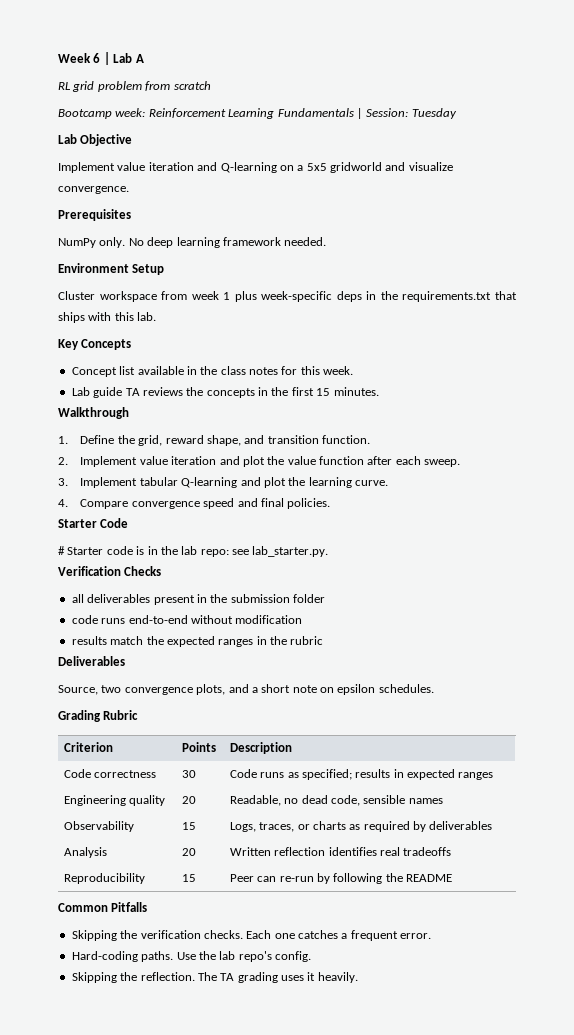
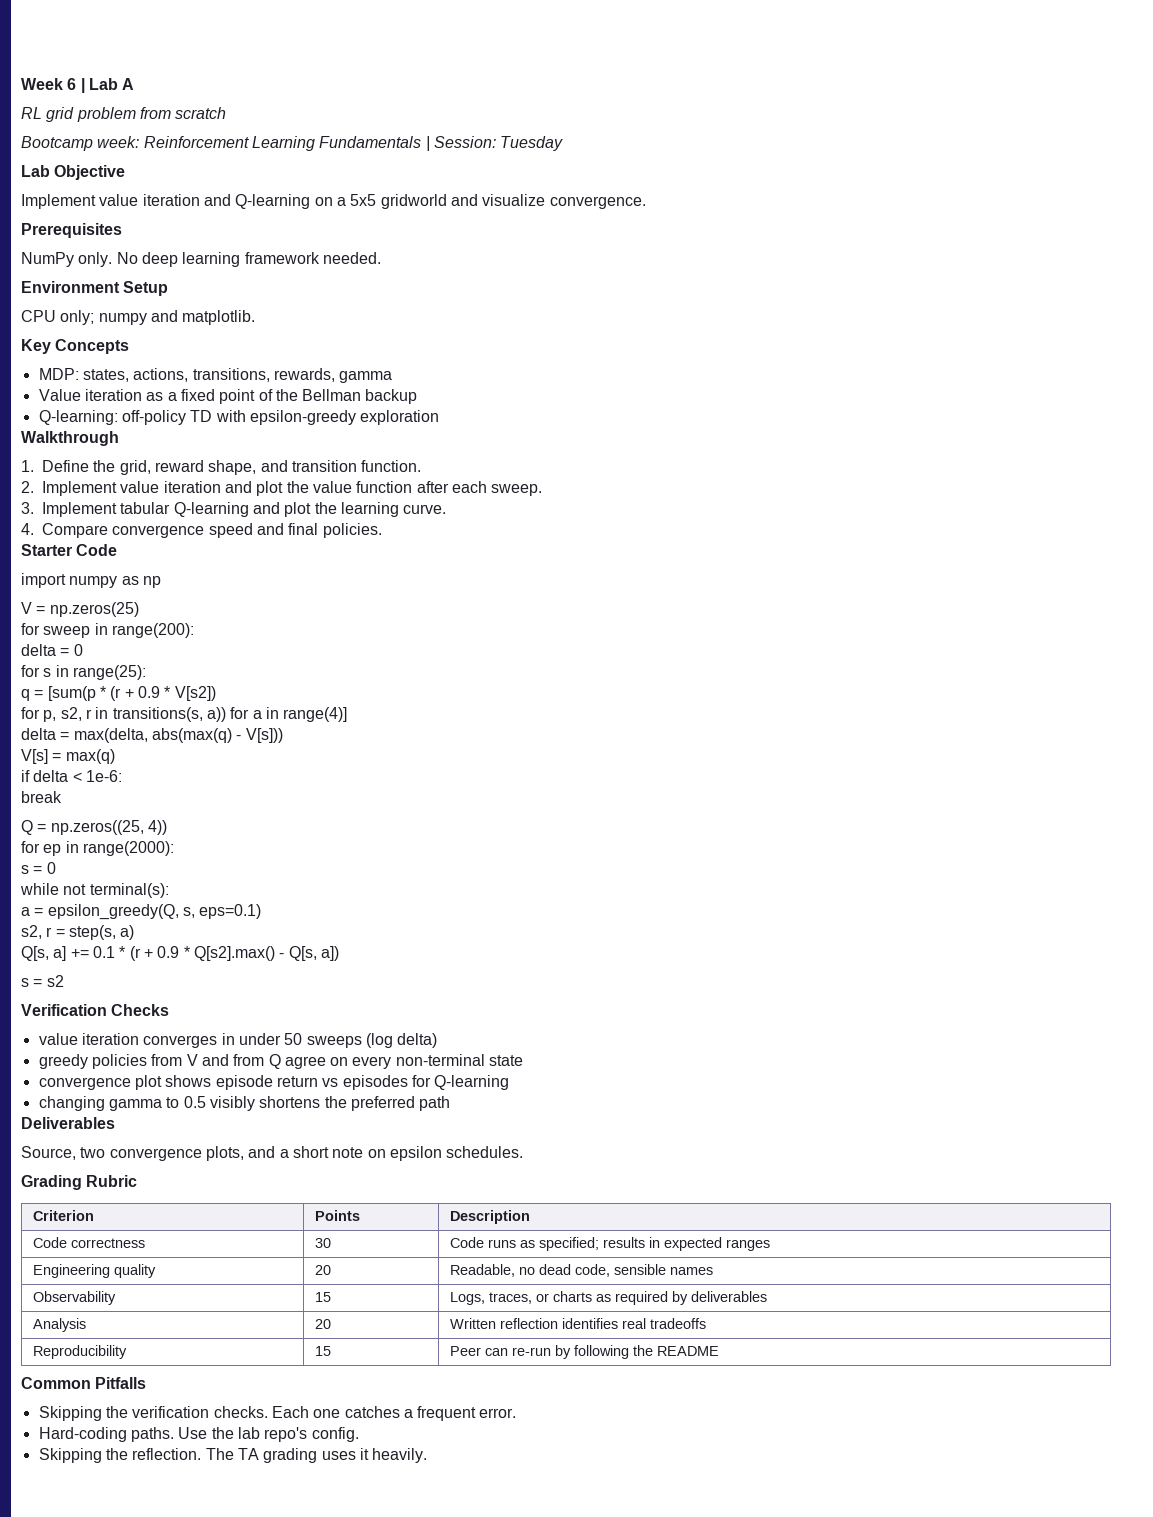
[58,291,517,302] [58,312,157,323] [58,339,132,350] [71,366,354,377] [71,387,379,398] Cluster workspace from week 1 plus week-specific deps in the requirements.txt that ships with this lab. // Key Concepts // Concept list available in the class notes for this week. // Lab guide TA reviews the concepts in the first 15 minutes. -> [21,310,256,325] [21,339,130,354] [38,368,393,383] [38,389,418,404] [38,410,440,425] CPU only; numpy and matplotlib. // Key Concepts // MDP: states, actions, transitions, rewards, gamma // Value iteration as a fixed point of the Bellman backup // Q-learning: off-policy TD with epsilon-greedy exploration
[58,546,329,557] [58,566,162,576] [71,594,325,605] [71,615,303,624] [71,636,324,647] # Starter code is in the lab repo: see lab_starter.py. // Verification Checks // all deliverables present in the submission folder // code runs end-to-end without modification // results match the expected ranges in the rubric -> [21,573,161,588] [21,602,139,617] [21,623,194,638] [21,644,83,656] [21,665,146,680] [21,686,216,701] [21,707,348,722] [21,728,283,743] [21,749,115,764] [21,770,122,782] [21,791,62,803] [21,820,167,835] [21,841,174,856] [21,862,56,874] [20,883,169,898] [21,904,262,920] [21,925,135,940] [21,946,339,961] [21,975,64,987] [21,1004,170,1016] [38,1033,438,1048] [38,1054,524,1069] [38,1075,510,1090] [38,1096,451,1111] import numpy as np // V = np.zeros(25) // for sweep in range(200): // delta = 0 // for s in range(25): // q = [sum(p * (r + 0.9 * V[s2]) // for p, s2, r in transitions(s, a)) for a in range(4)] // delta = max(delta, abs(max(q) - V[s])) // V[s] = max(q) // if delta < 1e-6: // break // Q = np.zeros((25, 4)) // for ep in range(2000): // s = 0 // while not terminal(s): // a = epsilon_greedy(Q, s, eps=0.1) // s2, r = step(s, a) // Q[s, a] += 0.1 * (r + 0.9 * Q[s2].max() - Q[s, a]) // s = s2 // Verification Checks // value iteration converges in under 50 sweeps (log delta) // greedy policies from V and from Q agree on every non-terminal state // convergence plot shows episode return vs episodes for Q-learning // changing gamma to 0.5 visibly shortens the preferred path

